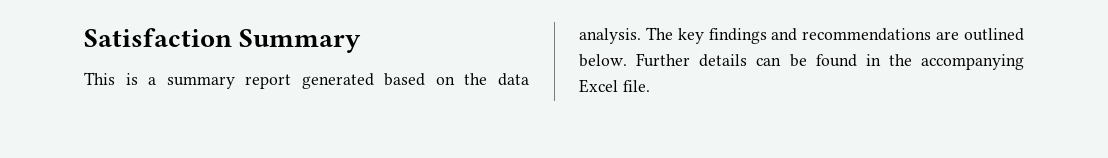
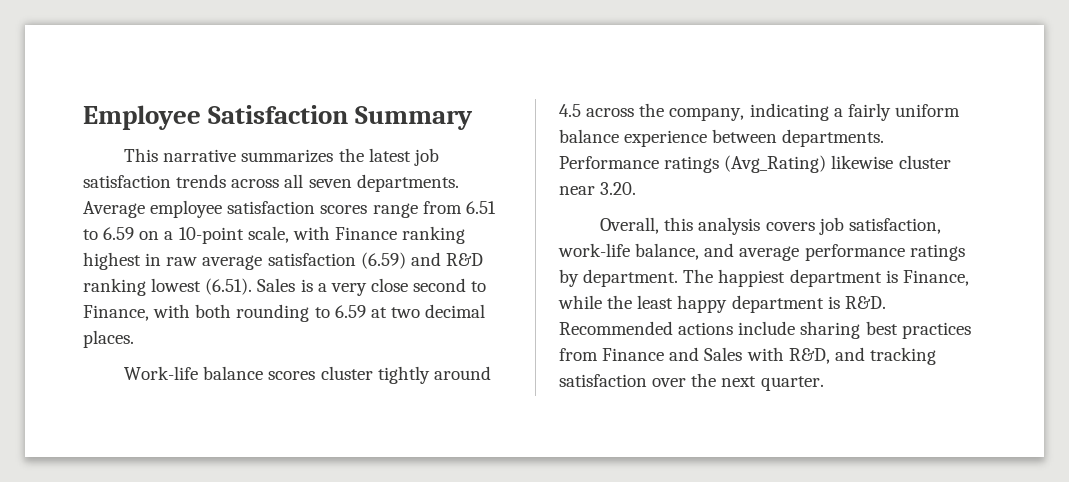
(84, 37) none -> [83,105,201,130] Employee
[125,73,529,89] [579,27,1024,44] [579,53,1024,70] [579,79,650,93] is a summary report generated based on the data analysis. The key findings and recommendations are outlined below. Further details can be found in the accompanying Excel file. -> [163,148,439,166] [83,174,459,192] [83,200,496,218] [83,226,466,244] [83,252,483,270] [83,278,487,296] [83,304,486,322] [83,330,134,348] [124,366,491,384] [559,103,960,121] [559,129,885,147] [559,155,951,173] [559,182,637,195] [600,217,941,235] [558,243,965,261] [559,269,969,287] [558,295,886,313] [559,321,971,339] [559,347,936,365] [559,373,824,391] narrative summarizes the latest job satisfaction trends across all seven departments. Average employee satisfaction scores range from 6.51 to 6.59 on a 10-point scale, with Finance ranking highest in raw average satisfaction (6.59) and R&D ranking lowest (6.51). Sales is a very close second to Finance, with both rounding to 6.59 at two decimal places. // Work-life balance scores cluster tightly around 4.5 across the company, indicating a fairly uniform balance experience between departments. Performance ratings (Avg_Rating) likewise cluster near 3.20. // Overall, this analysis covers job satisfaction, work-life balance, and average performance ratings by department. The happiest department is Finance, while the least happy department is R&D. Recommended actions include sharing best practices from Finance and Sales with R&D, and tracking satisfaction over the next quarter.

